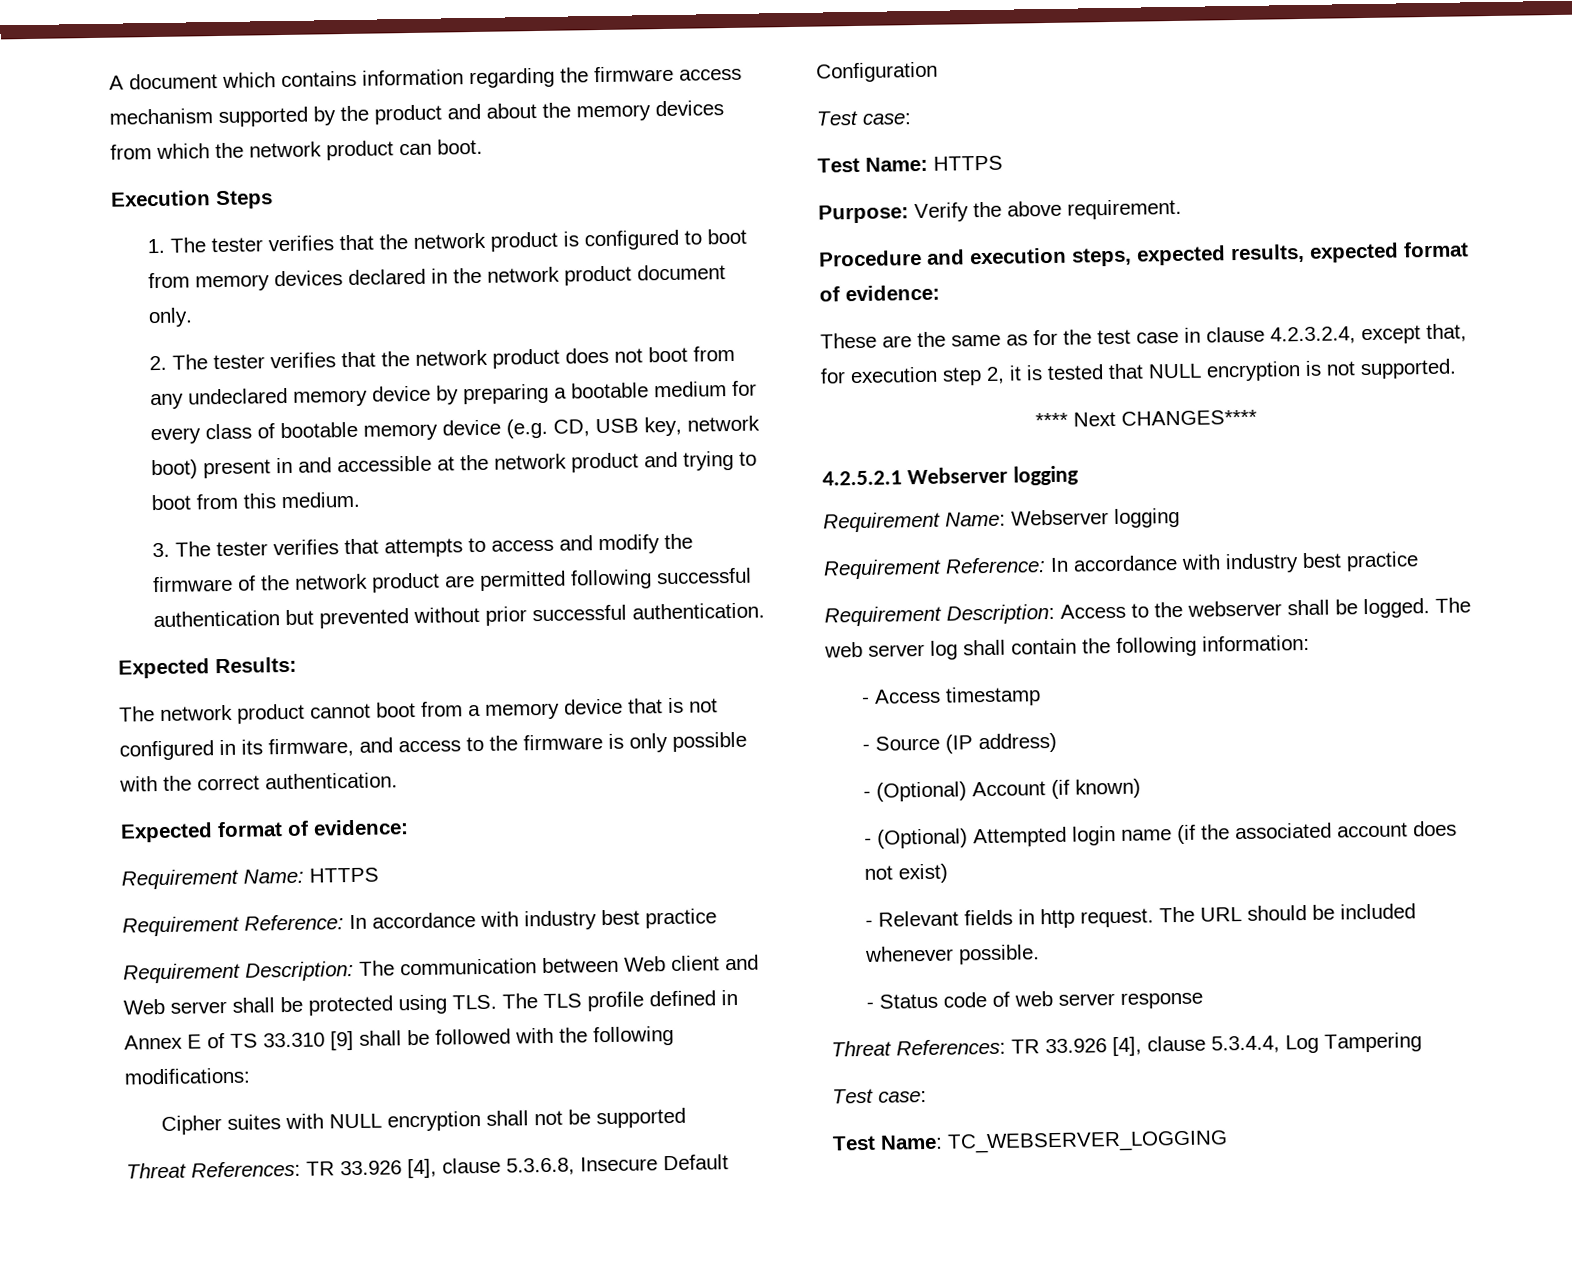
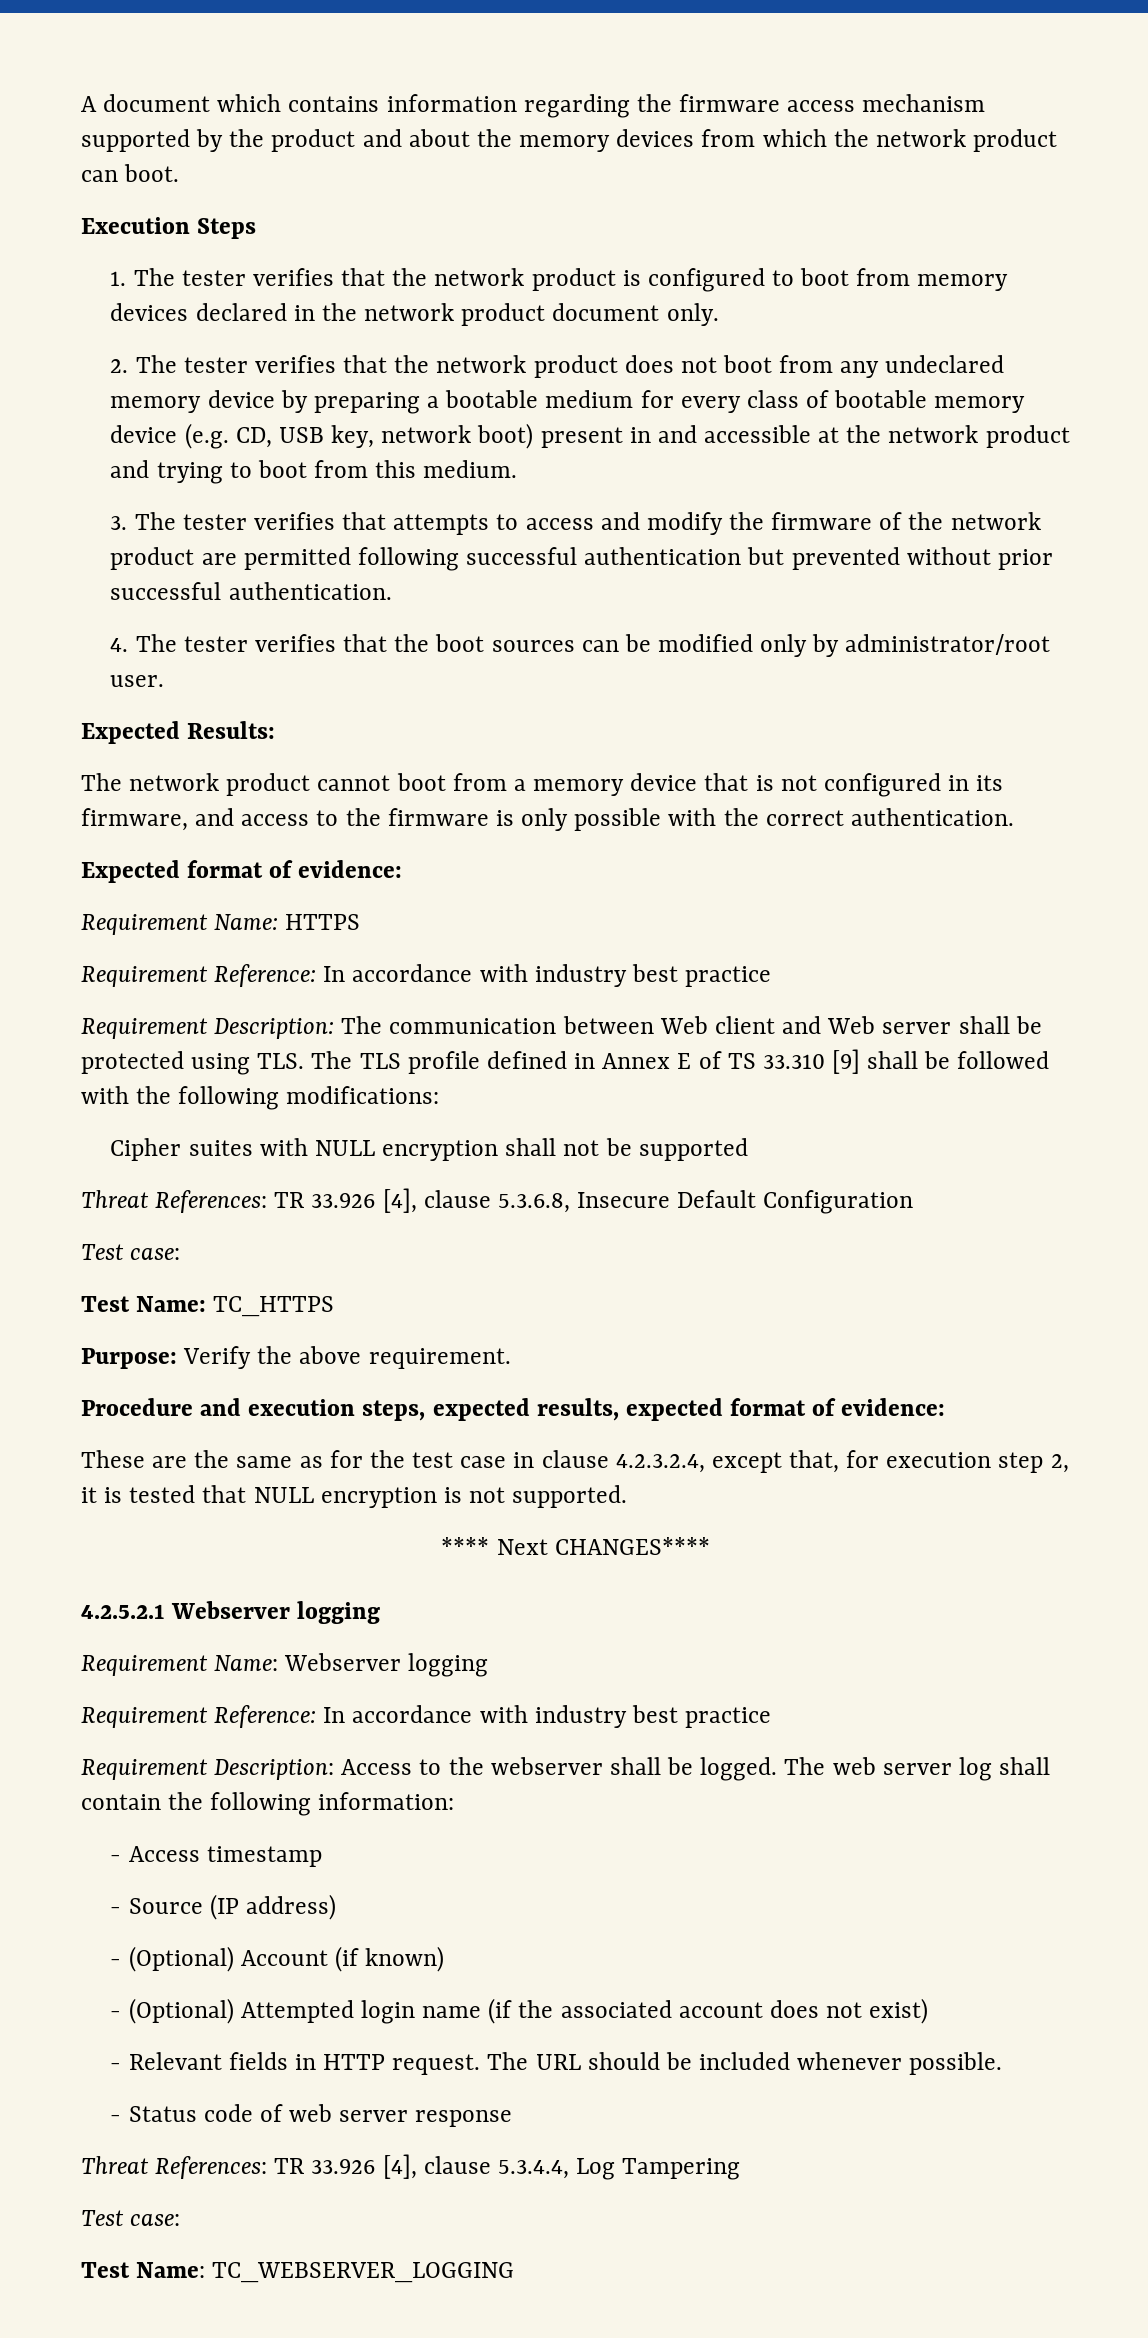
(765, 611) none -> [110,634,1051,657] [110,675,165,687] // 4. The tester verifies that the boot sources can be modified only by administrator/root user.
[933,155,1003,171] HTTPS -> [213,1296,335,1317] TC_HTTPS
[1039,908,1075,929] http -> [323,2054,386,2070] HTTP

